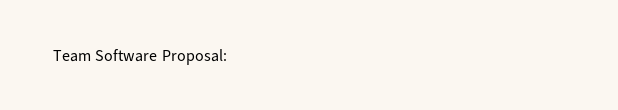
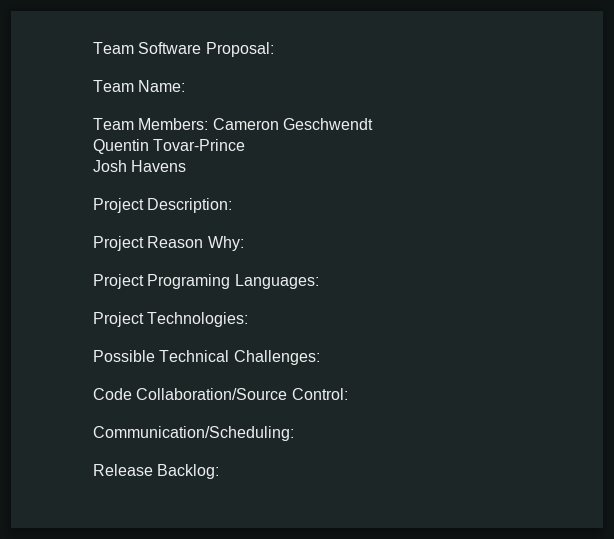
(227, 57) none -> [93,80,186,92] [93,118,373,130] [93,139,246,154] [93,160,187,172] [93,198,233,213] [93,236,244,251] [93,274,319,289] [93,312,249,327] [93,350,320,365] [93,388,348,400] [93,426,294,441] [93,464,220,479] // Team Name: // Team Members: Cameron Geschwendt // Quentin Tovar-Prince // Josh Havens // Project Description: // Project Reason Why: // Project Programing Languages: // Project Technologies: // Possible Technical Challenges: // Code Collaboration/Source Control: // Communication/Scheduling: // Release Backlog:

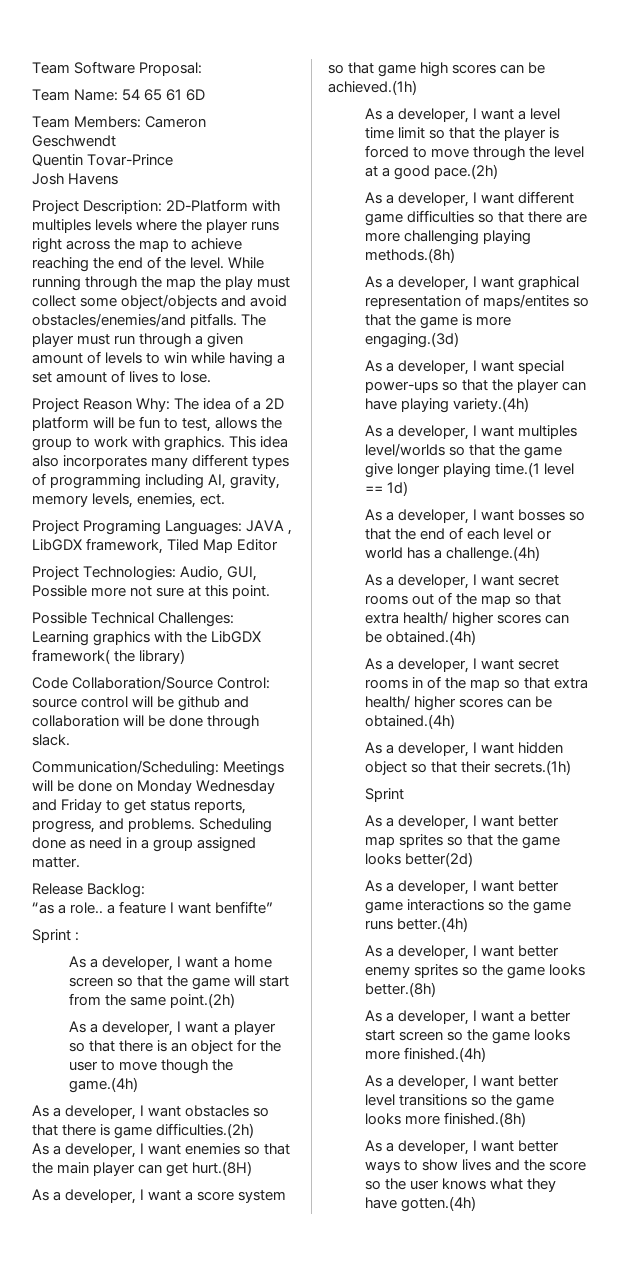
(186, 86) none -> [122,89,206,101] 54 65 61 6D
[93,236,244,251] [93,274,319,289] [93,312,249,327] [93,350,320,365] [93,388,348,400] [93,426,294,441] [93,464,220,479] // Project Reason Why: // Project Programing Languages: // Project Technologies: // Possible Technical Challenges: // Code Collaboration/Source Control: // Communication/Scheduling: // Release Backlog: -> [166,199,281,212] [32,219,280,233] [32,238,243,253] [32,256,265,272] [32,276,291,291] [32,294,288,309] [32,313,267,328] [32,333,244,348] [32,351,286,367] [32,370,212,383] [32,397,285,412] [32,416,283,432] [32,436,289,451] [32,454,290,469] [32,473,281,489] [32,493,226,508] [32,520,293,535] [32,538,279,554] [32,566,258,581] [32,585,271,599] [32,612,235,627] [32,631,262,646] [32,649,186,664] [32,676,271,690] [32,696,250,711] [32,715,260,730] [32,734,70,746] [32,760,285,776] [32,780,276,794] [32,799,247,814] [32,818,273,833] [32,837,257,852] [32,857,80,868] [32,883,146,898] [32,901,274,914] [32,929,80,943] [68,956,272,971] [68,975,289,990] [68,993,235,1008] [68,1021,276,1036] [68,1039,281,1054] [68,1059,233,1074] [68,1077,138,1093] [32,1105,270,1120] [32,1123,255,1139] [32,1143,291,1158] [32,1161,253,1177] [32,1189,287,1204] [328,62,546,77] [328,80,417,95] [364,108,560,123] [364,127,559,141] [364,145,584,161] [364,164,498,180] [364,191,574,207] [364,210,587,226] [364,230,531,245] [364,248,455,263] [364,276,579,291] [364,294,589,309] [364,314,511,329] [364,332,459,348] [364,360,564,375] [364,379,586,393] [364,397,529,413] [364,425,577,440] [364,443,562,459] [364,462,574,478] [364,481,408,496] [364,509,585,524] [364,527,552,540] [364,546,540,562] [364,574,559,589] [364,592,561,607] [364,611,569,627] [364,630,476,645] [364,658,559,673] [364,676,588,691] [364,695,552,711] [364,714,455,729] [364,742,563,757] [364,760,571,775] [364,788,404,802] [364,815,559,830] [364,834,560,849] [364,852,473,867] [364,880,559,895] [364,899,571,914] [364,917,468,932] [364,945,559,960] [364,964,585,979] [364,982,436,997] [364,1010,571,1025] [364,1029,570,1044] [364,1047,486,1062] [364,1075,559,1090] [364,1094,554,1109] [364,1112,526,1127] [364,1140,559,1155] [364,1159,586,1173] [364,1178,556,1192] [364,1196,476,1212] 2D-Platform with multiples levels where the player runs right across the map to achieve reaching the end of the level. While running through the map the play must collect some object/objects and avoid obstacles/enemies/and pitfalls. The player must run through a given amount of levels to win while having a set amount of lives to lose. // Project Reason Why: The idea of a 2D platform will be fun to test, allows the group to work with graphics. This idea also incorporates many different types of programming including AI, gravity, memory levels, enemies, ect. // Project Programing Languages: JAVA , LibGDX framework, Tiled Map Editor // Project Technologies: Audio, GUI, Possible more not sure at this point. // Possible Technical Challenges: Learning graphics with the LibGDX framework( the library) // Code Collaboration/Source Control: source control will be github and collaboration will be done through slack. // Communication/Scheduling: Meetings will be done on Monday Wednesday and Friday to get status reports, progress, and problems. Scheduling done as need in a group assigned matter. // Release Backlog: // “as a role.. a feature I want benfifte” // Sprint : // As a developer, I want a home screen so that the game will start from the same point.(2h) // As a developer, I want a player so that there is an object for the user to move though the game.(4h) // As a developer, I want obstacles so that there is game difficulties.(2h) // As a developer, I want enemies so that the main player can get hurt.(8H) // As a developer, I want a score system so that game high scores can be achieved.(1h) // As a developer, I want a level time limit so that the player is forced to move through the level at a good pace.(2h) // As a developer, I want different game difficulties so that there are more challenging playing methods.(8h) // As a developer, I want graphical representation of maps/entites so that the game is more engaging.(3d) // As a developer, I want special power-ups so that the player can have playing variety.(4h) // As a developer, I want multiples level/worlds so that the game give longer playing time.(1 level == 1d) // As a developer, I want bosses so that the end of each level or world has a challenge.(4h) // As a developer, I want secret rooms out of the map so that extra health/ higher scores can be obtained.(4h) // As a developer, I want secret rooms in of the map so that extra health/ higher scores can be obtained.(4h) // As a developer, I want hidden object so that their secrets.(1h) // Sprint // As a developer, I want better map sprites so that the game looks better(2d) // As a developer, I want better game interactions so the game runs better.(4h) // As a developer, I want better enemy sprites so the game looks better.(8h) // As a developer, I want a better start screen so the game looks more finished.(4h) // As a developer, I want better level transitions so the game looks more finished.(8h) // As a developer, I want better ways to show lives and the score so the user knows what they have gotten.(4h)

